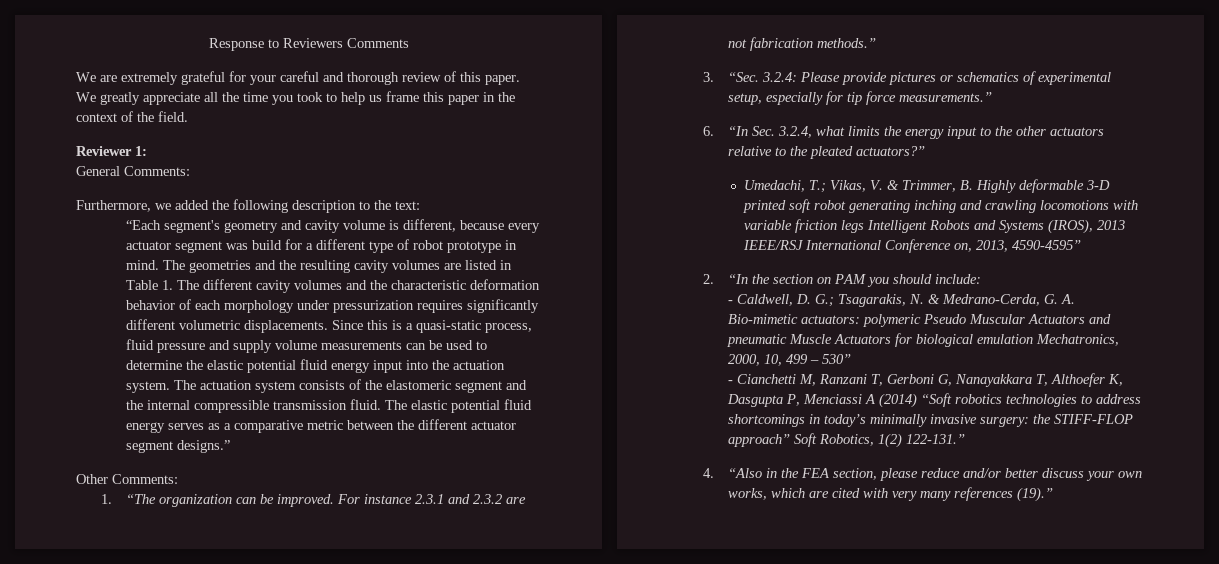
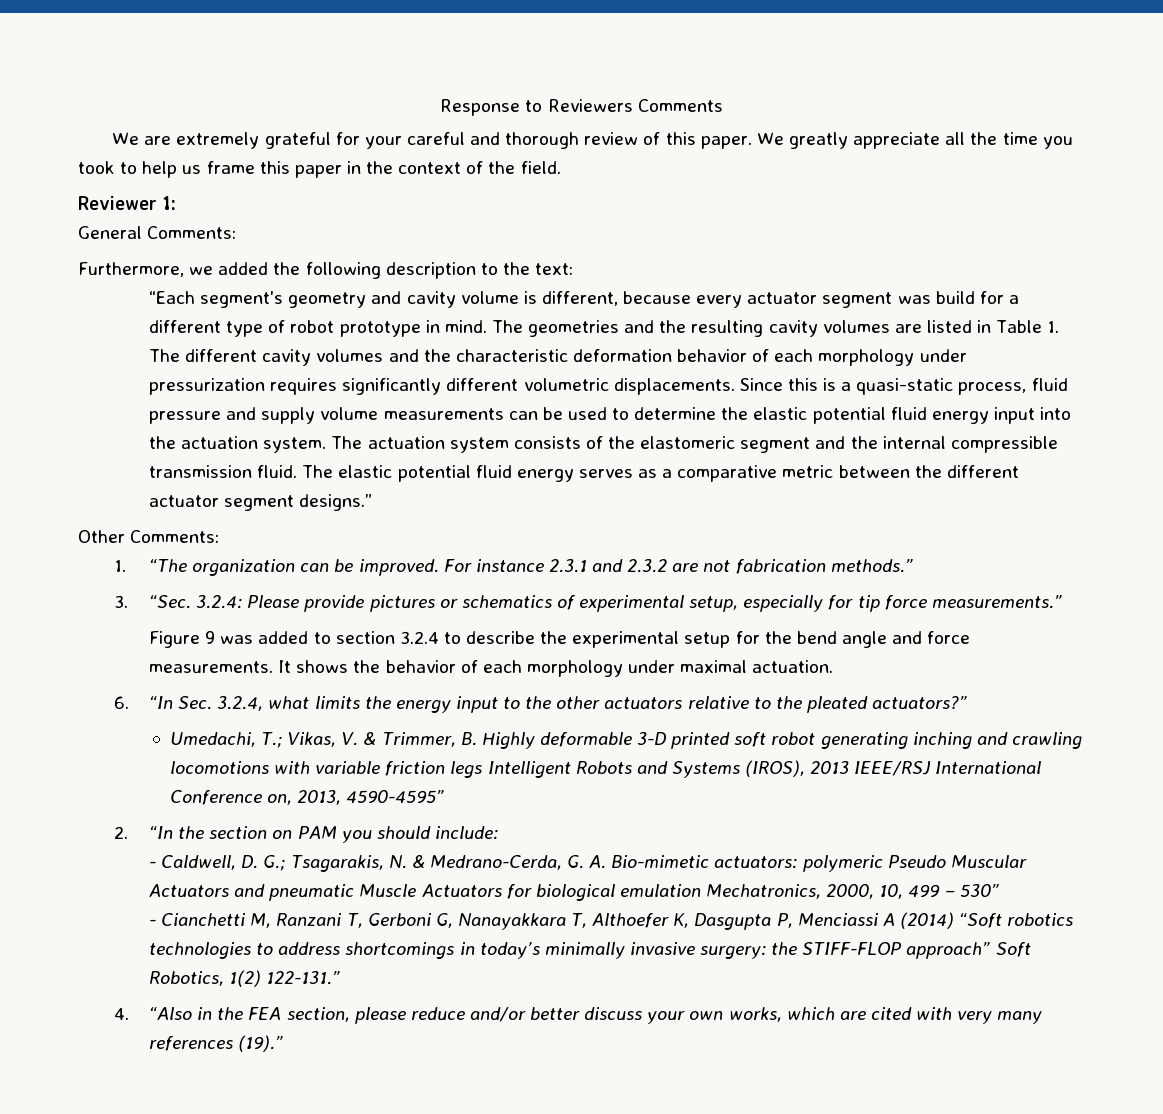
(993, 97) none -> [149,631,971,648] [149,660,834,677] // Figure 9 was added to section 3.2.4 to describe the experimental setup for the bend angle and force measurements. It shows the behavior of each morphology under maximal actuation.

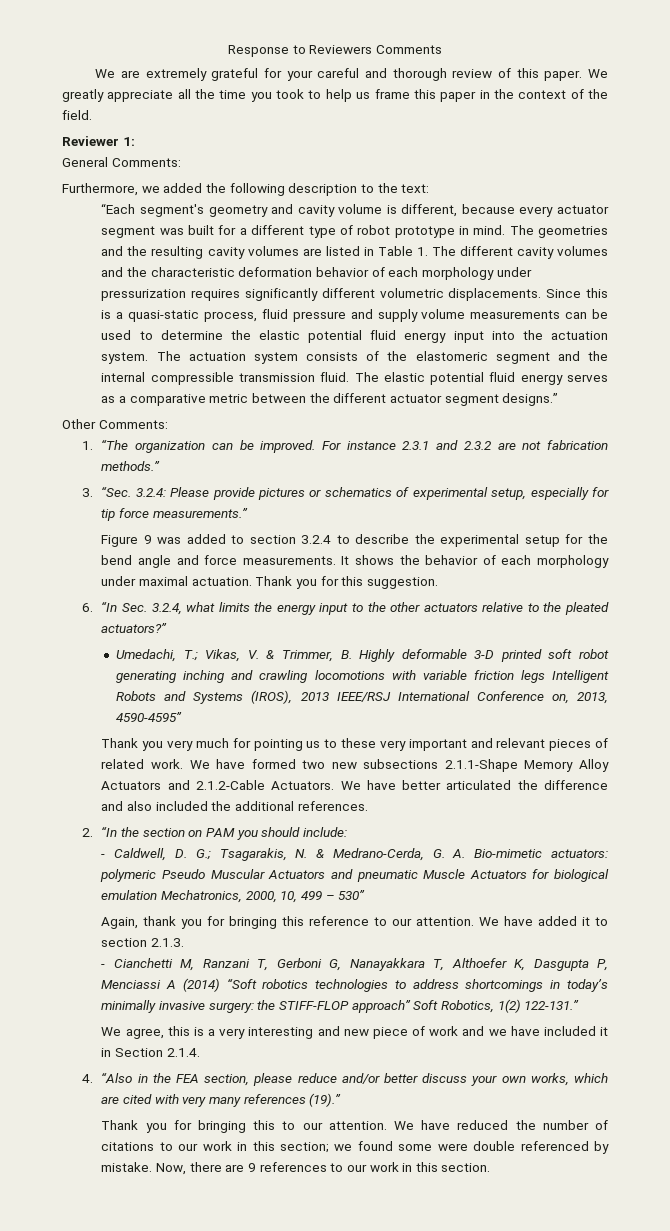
[935,291,975,304] build -> [188,225,215,235] built
(834, 666) none -> [255,576,438,589] Thank you for this suggestion.
(445, 796) none -> [101,738,608,751] [101,759,609,772] [101,780,609,790] [101,801,368,811] // Thank you very much for pointing us to these very important and relevant pieces of related work. We have formed two new subsections 2.1.1-Shape Memory Alloy Actuators and 2.1.2-Cable Actuators. We have better articulated the difference and also included the additional references.
(999, 890) none -> [101,916,608,929] [101,938,185,947] // Again, thank you for bringing this reference to our attention. We have added it to section 2.1.3.
(341, 978) none -> [101,1026,608,1039] [101,1048,200,1057] // We agree, this is a very interesting and new piece of work and we have included it in Section 2.1.4.
(284, 1043) none -> [101,1120,608,1133] [101,1141,609,1154] [101,1162,491,1175] // Thank you for bringing this to our attention. We have reduced the number of citations to our work in this section; we found some were double referenced by mistake. Now, there are 9 references to our work in this section.

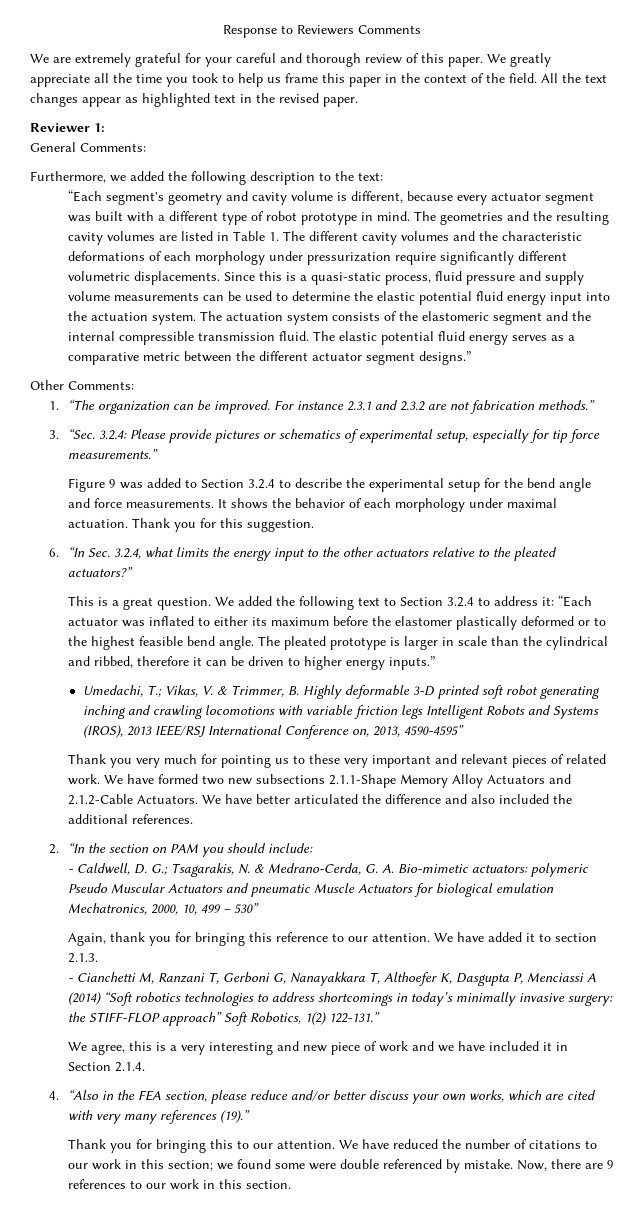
(92, 115) none -> [541,73,607,83] [30,93,358,107] All the text changes appear as highlighted text in the revised paper.
[218,225,237,235] for -> [126,211,154,222] with
[238,267,369,277] deformation behavior -> [67,251,145,261] deformations
[191,289,241,301] requires -> [394,252,436,265] require
[249,535,296,544] section -> [200,479,244,488] Section
(168, 628) none -> [67,595,592,610] [67,616,606,630] [67,636,608,650] [67,656,435,670] // This is a great question. We added the following text to Section 3.2.4 to address it: “Each actuator was inflated to either its maximum before the elastomer plastically deformed or to the highest feasible bend angle. The pleated prototype is larger in scale than the cylindrical and ribbed, therefore it can be driven to higher energy inputs.”

